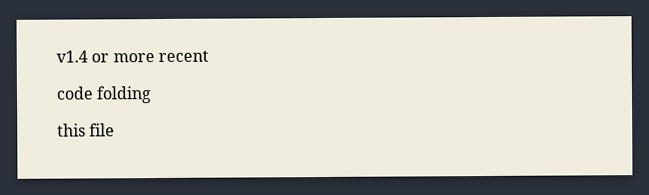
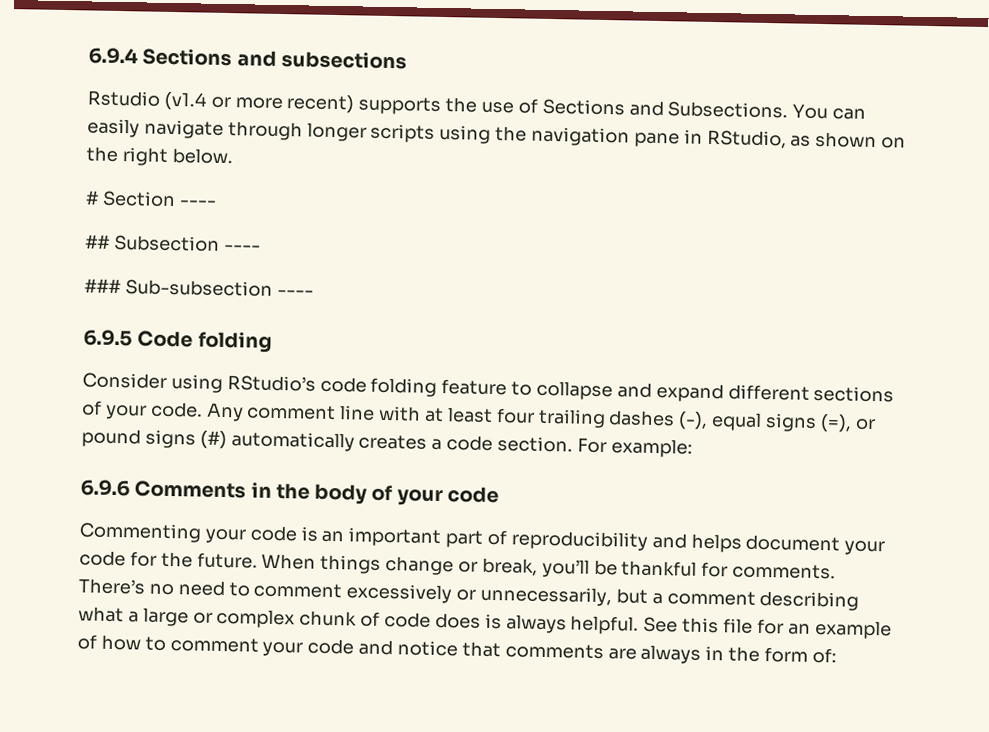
[56,50,209,63] [56,86,153,104] [57,123,116,137] v1.4 or more recent // code folding // this file -> [88,47,407,70] [87,90,867,120] [87,118,907,149] [86,146,233,166] [85,190,217,208] [85,234,261,252] [84,278,314,297] [83,329,272,353] [82,372,895,403] [82,400,876,433] [81,428,693,458] [80,479,499,507] [79,522,886,556] [79,550,837,580] [78,578,860,611] [78,606,892,640] [77,634,837,664] 6.9.4 Sections and subsections // Rstudio (v1.4 or more recent) supports the use of Sections and Subsections. You can easily navigate through longer scripts using the navigation pane in RStudio, as shown on the right below. // # Section ---- // ## Subsection ---- // ### Sub-subsection ---- // 6.9.5 Code folding // Consider using RStudio’s code folding feature to collapse and expand different sections of your code. Any comment line with at least four trailing dashes (-), equal signs (=), or pound signs (#) automatically creates a code section. For example: // 6.9.6 Comments in the body of your code // Commenting your code is an important part of reproducibility and helps document your code for the future. When things change or break, you’ll be thankful for comments. There’s no need to comment excessively or unnecessarily, but a comment describing what a large or complex chunk of code does is always helpful. See this file for an example of how to comment your code and notice that comments are always in the form of:

